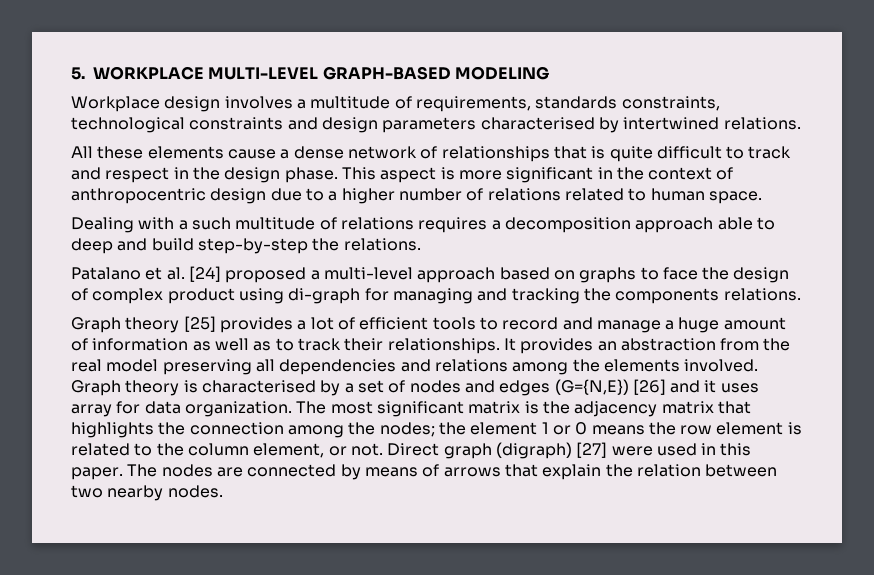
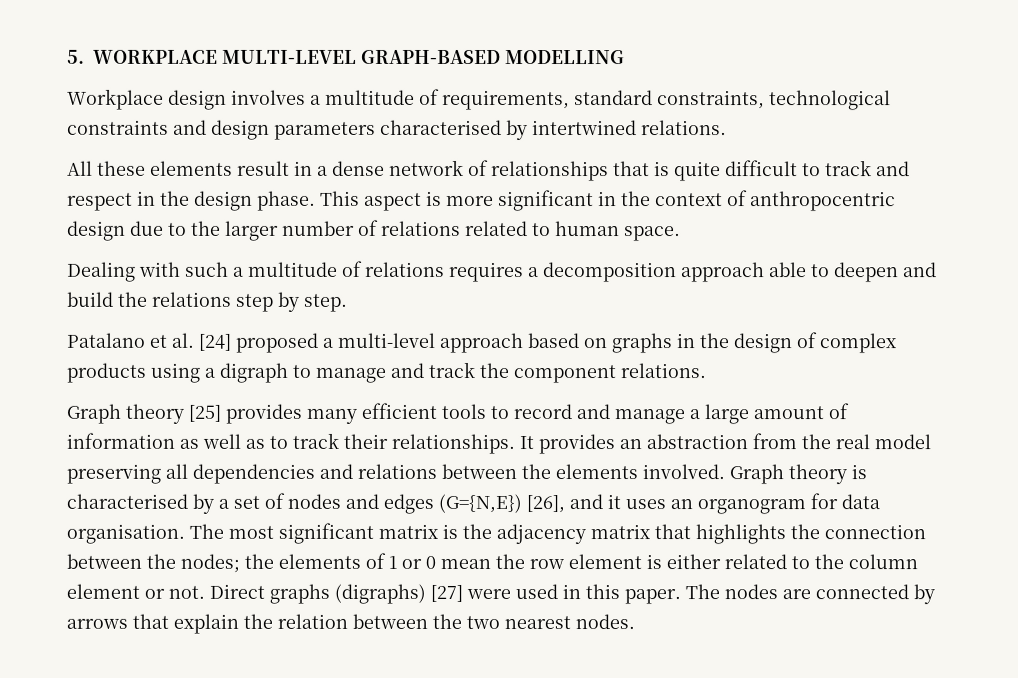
[454,66,549,80] MODELING -> [505,49,625,65] MODELLING
[535,96,618,109] standards -> [574,90,653,106] standard
[227,149,276,159] cause -> [237,160,313,176] result in
[328,188,395,204] a higher -> [191,220,279,241] the larger
[178,217,231,230] a such -> [185,261,244,277] such a
[71,238,113,254] deep -> [834,262,899,283] deepen
[197,238,421,254] step-by-step the relations. -> [118,291,348,312] the relations step by step.
[640,267,698,280] to face -> [676,333,696,349] in
[167,288,720,304] product using di-graph for managing and tracking the components -> [66,361,616,384] products using a digraph to manage and track the component
[297,317,355,330] a lot of -> [306,408,357,424] many
[678,317,720,333] huge -> [704,404,749,425] large
[512,362,569,375] among -> [441,463,517,480] between
[632,379,666,395] [26] -> [526,495,565,514] [26],
[71,404,112,417] array -> [670,499,806,515] an organogram
[184,401,292,417] organization. -> [66,523,185,544] organisation.
[287,425,344,438] among -> [66,553,142,569] between
[470,422,538,435] element -> [278,552,386,569] elements of
[591,425,645,435] means -> [440,558,491,569] mean
(802, 428) none -> [666,554,721,570] either
[253,443,325,458] element, -> [66,583,140,599] element
[443,442,572,459] graph (digraph) -> [269,583,426,604] graphs (digraphs)
[364,464,440,477] means of -> (935, 594) none
[71,485,164,501] two nearby -> [432,613,571,630] the two nearest

